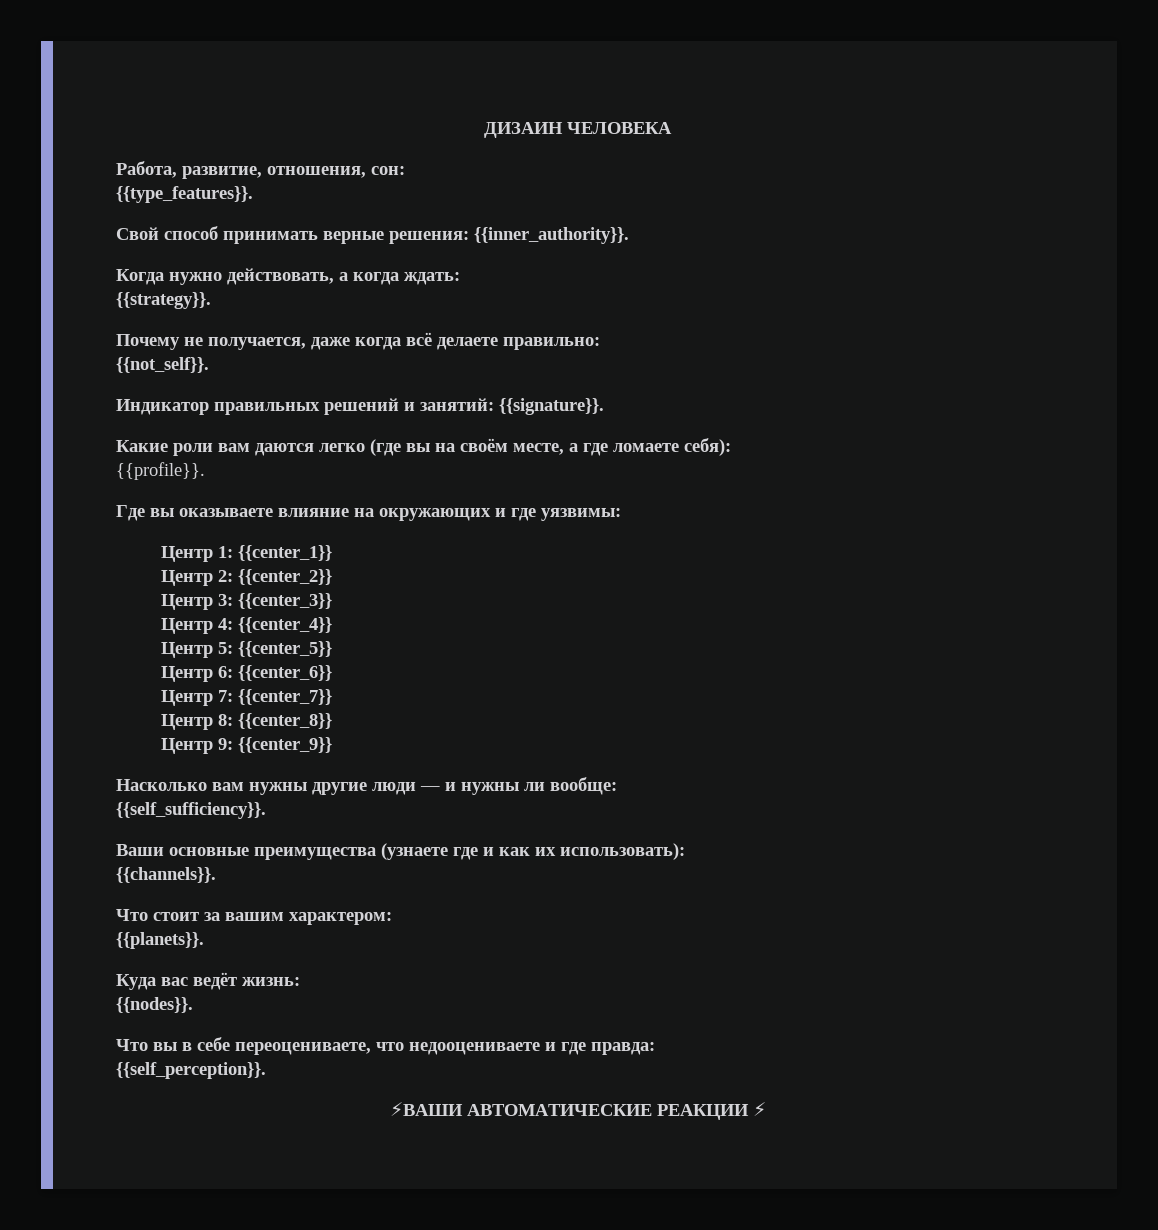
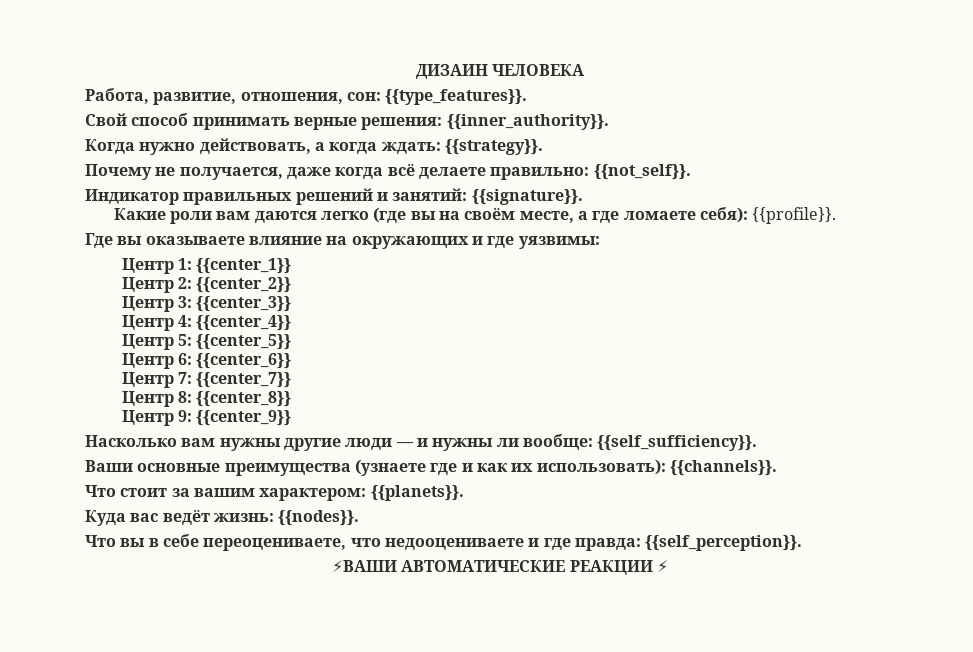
(405, 170) // -> (381, 96) none
(460, 278) // -> (441, 148) none
(600, 343) // -> (590, 173) none
(731, 447) // -> (748, 215) none
(617, 786) // -> (593, 442) none
(685, 851) // -> (666, 467) none
(392, 918) // -> (367, 494) none
(300, 981) // -> (274, 517) none
(655, 1048) // -> (641, 544) none

